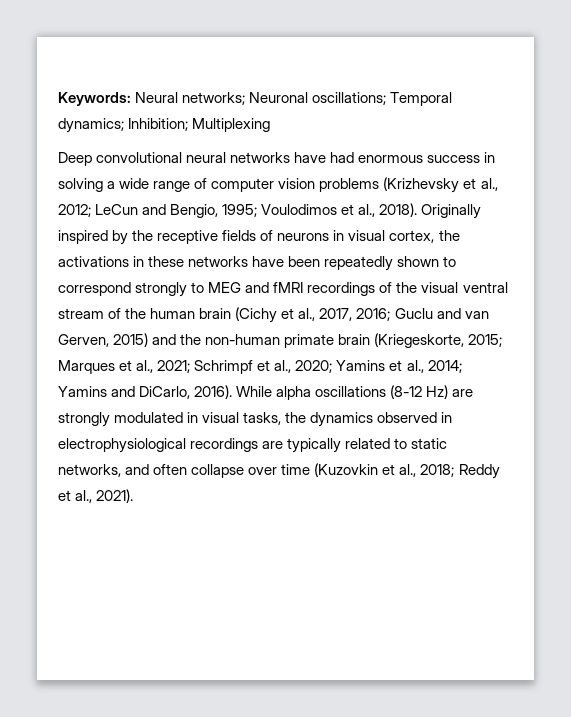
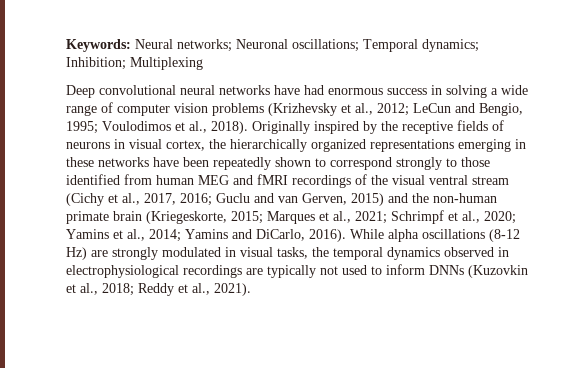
[58,256,129,267] activations -> [230,139,511,152] hierarchically organized representations emerging
(205, 287) none -> [461,157,490,167] [66,174,194,185] those identified from human
[108,308,232,319] of the human brain -> (509, 180) none
(307, 417) none -> [333,247,383,260] temporal
[345,438,448,449] [58,464,311,478] related to static networks, and often collapse over time -> [320,264,464,275] not used to inform DNNs

